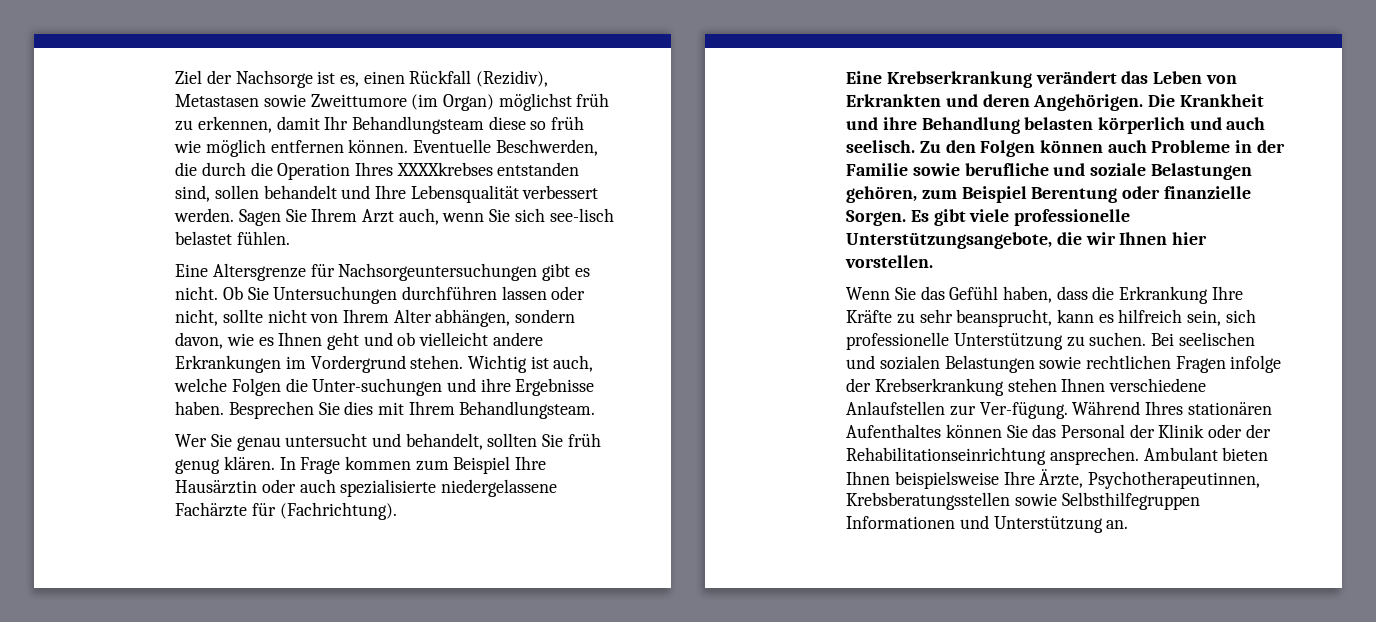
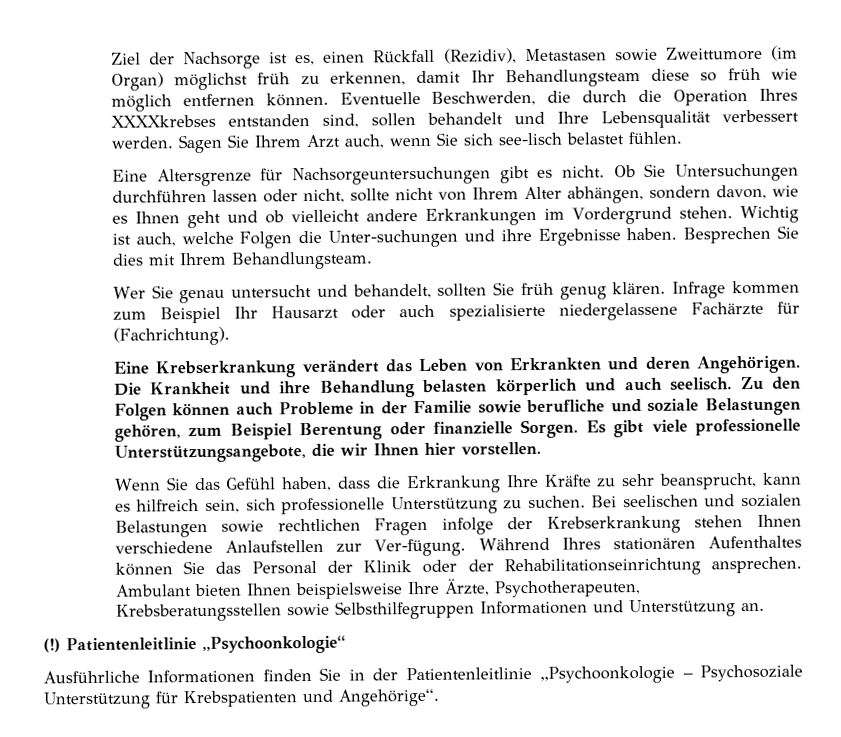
[279,457,341,474] In Frage -> [672,281,727,299] Infrage
[515,456,547,470] [175,480,258,494] Ihre Hausärztin -> [234,305,340,320] Ihr Hausarzt
[1088,471,1261,489] Psychotherapeutinnen, -> [493,580,641,598] Psychotherapeuten,
(1129, 524) none -> [43,635,346,654] [43,664,804,684] [43,688,440,710] // (!) Patientenleitlinie „Psychoonkologie“ // Ausführliche Informationen finden Sie in der Patientenleitlinie „Psychoonkologie – Psychosoziale Unterstützung für Krebspatienten und Angehörige“.

